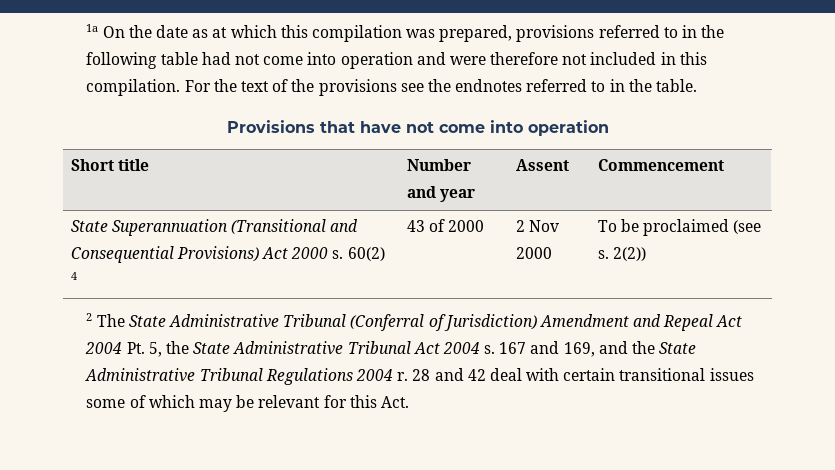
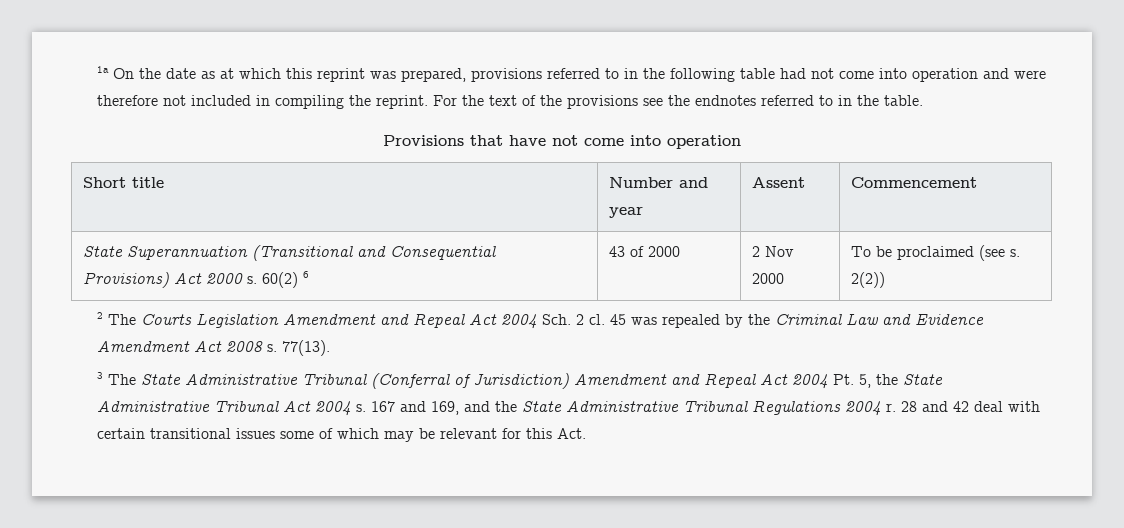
[311,25,402,42] compilation -> [316,68,365,82] reprint
[679,52,707,65] [86,79,181,96] this compilation. -> [274,95,428,109] compiling the reprint.
[70,272,77,280] 4 -> [303,271,310,278] 6
(125, 320) none -> [140,313,984,329] [96,340,330,356] [96,372,136,385] Courts Legislation Amendment and Repeal Act 2004 Sch. 2 cl. 45 was repealed by the Criminal Law and Evidence Amendment Act 2008 s. 77(13). // 3 The

